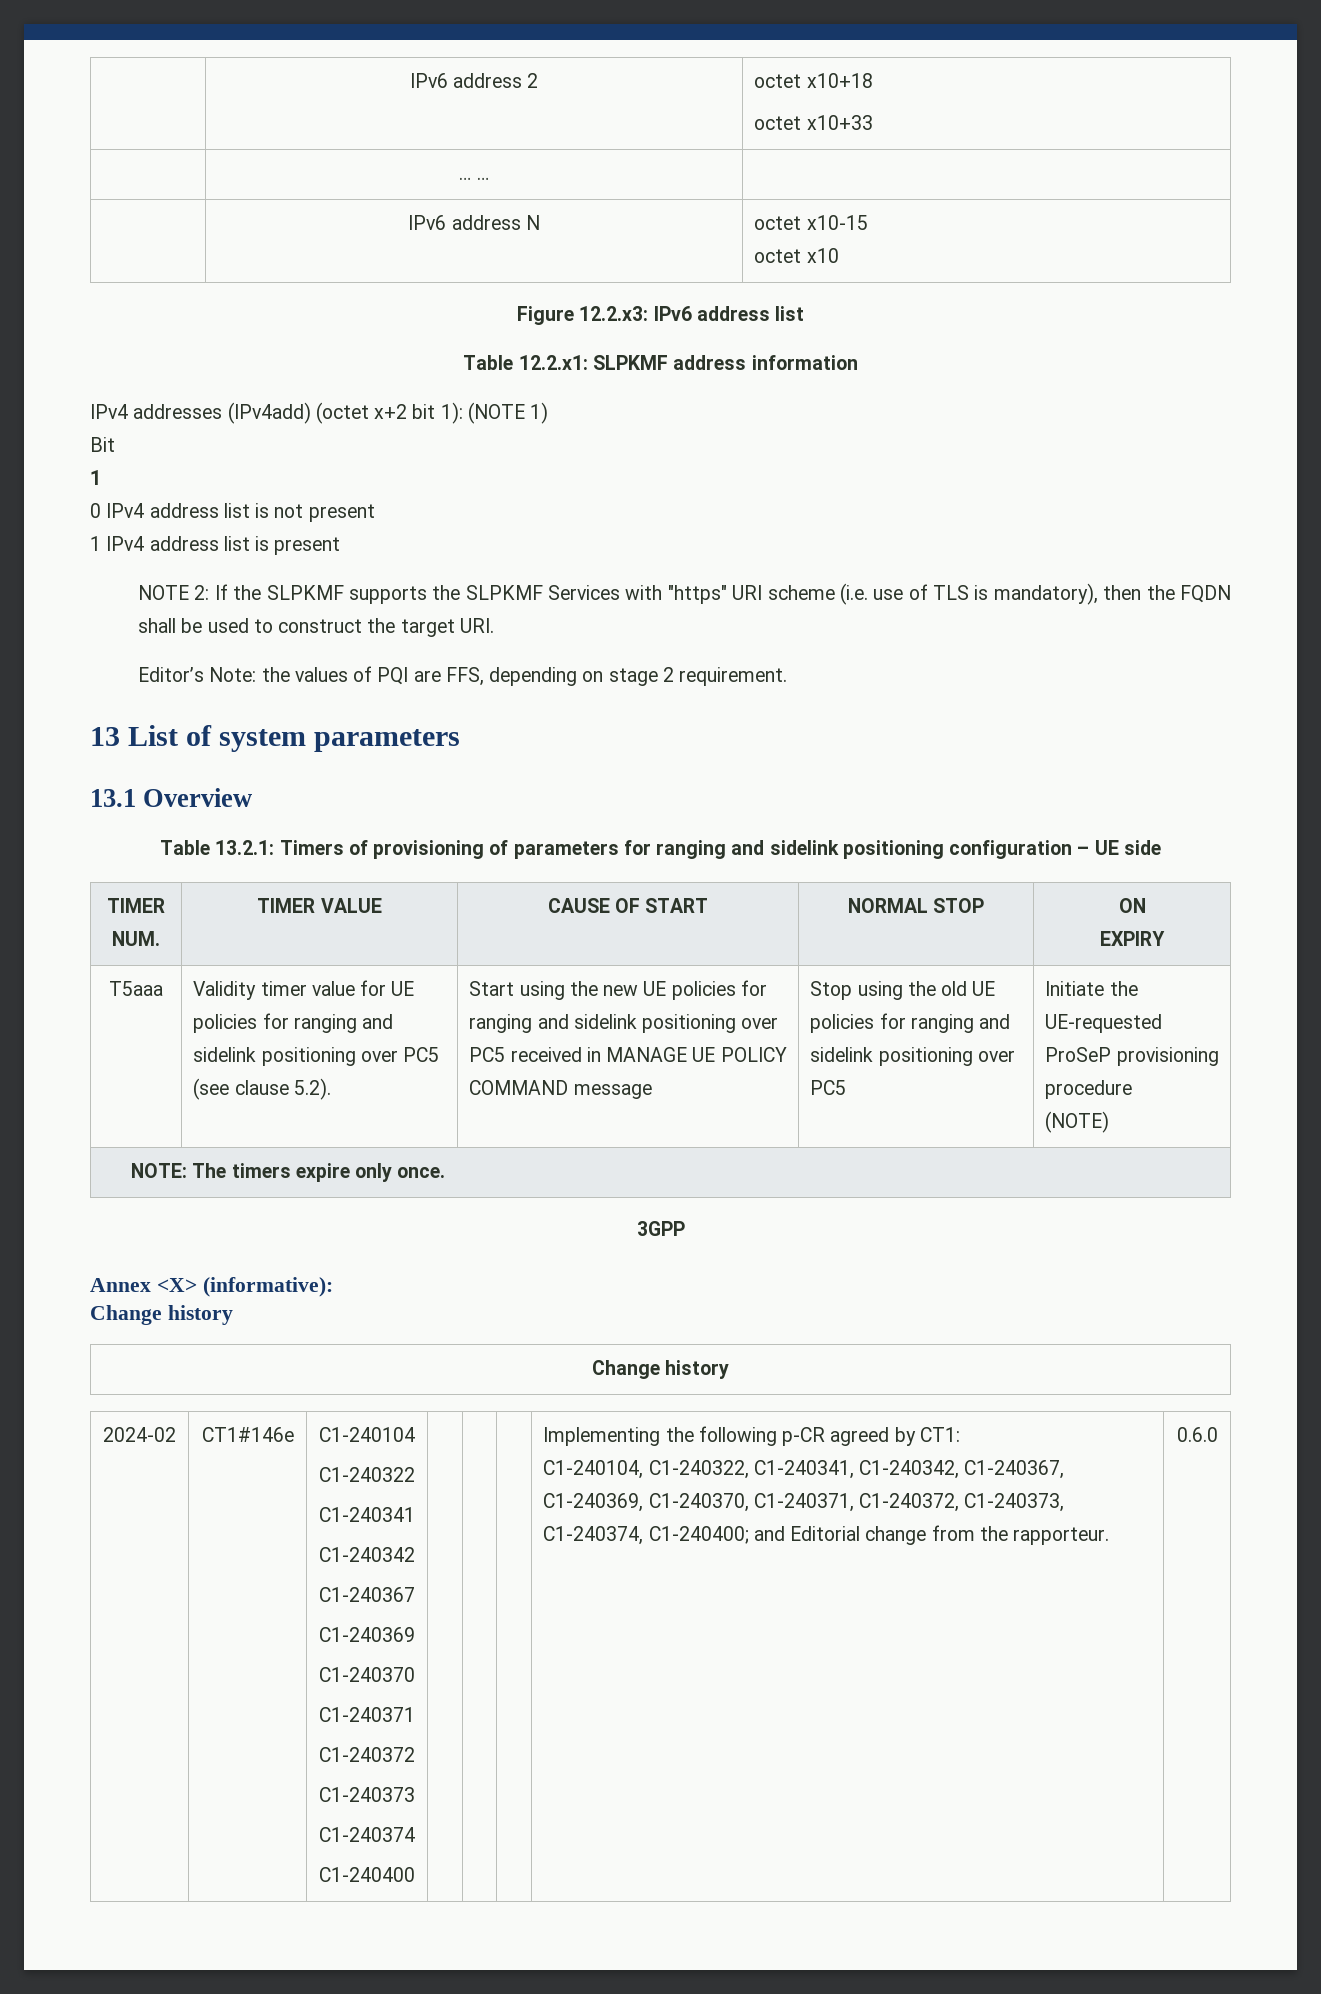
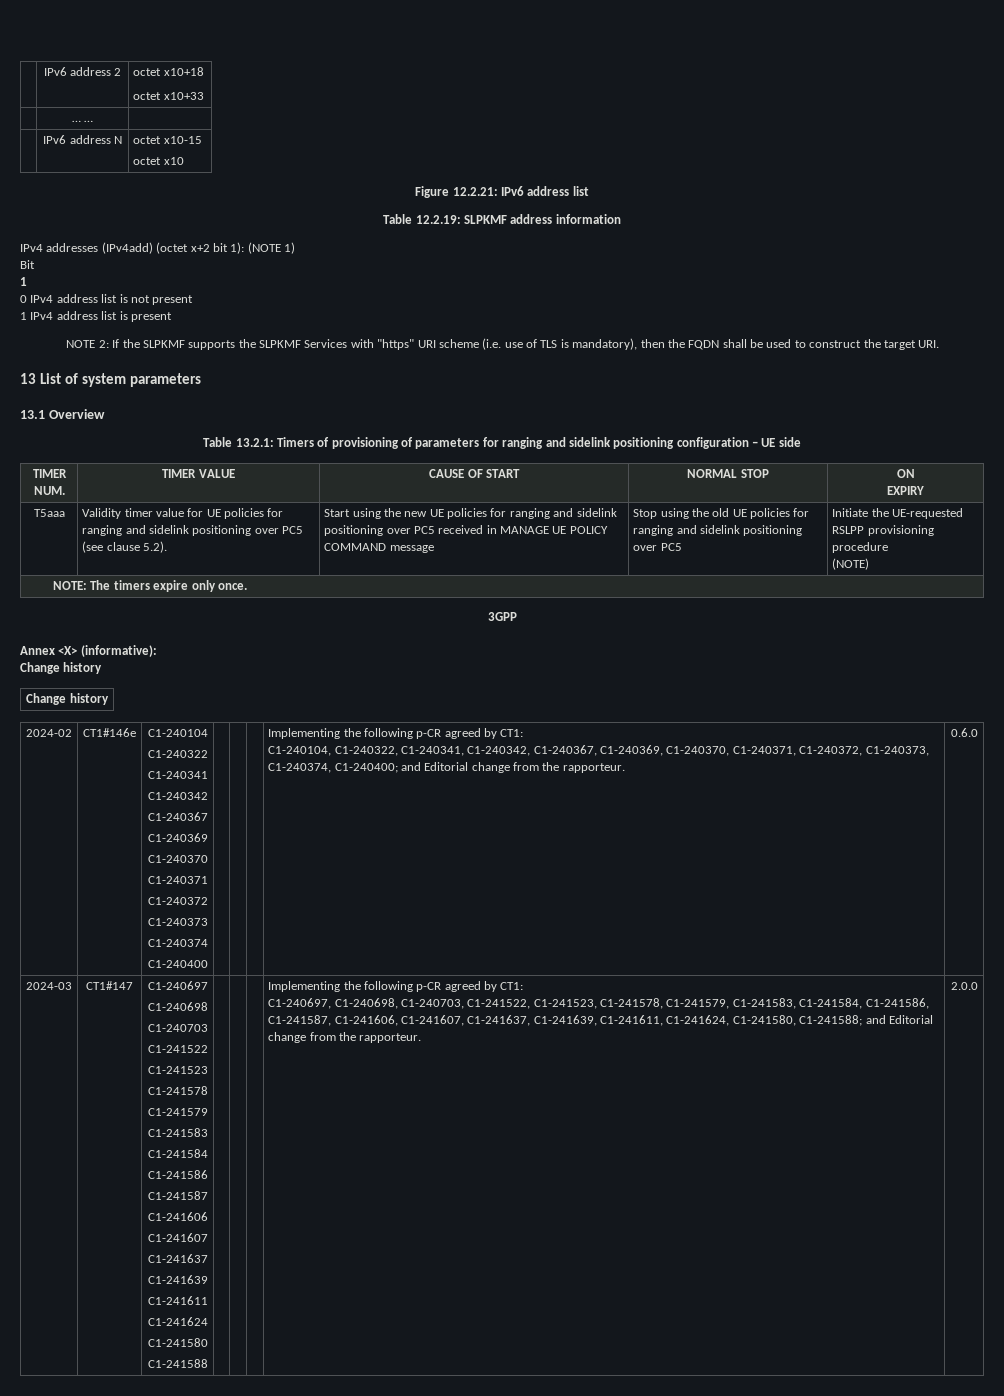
[579,306,649,321] 12.2.x3: -> [452,187,498,196] 12.2.21:
[518,355,588,370] 12.2.x1: -> [415,215,461,224] 12.2.19:
[138,666,788,686] // Editor’s Note: the values of PQI are FFS, depending on stage 2 requirement. -> (940, 344) none
[1045,1047,1112,1062] ProSeP -> [832,526,865,534] RSLPP
(1218, 1434) none -> [26,982,72,990] [86,981,133,990] [147,981,208,990] [147,1002,208,1011] [147,1024,208,1032] [147,1045,208,1053] [147,1066,208,1074] [147,1086,208,1095] [147,1108,208,1116] [147,1128,208,1137] [147,1149,208,1158] [147,1170,208,1179] [147,1191,208,1200] [147,1212,208,1221] [147,1233,208,1242] [147,1254,208,1263] [147,1275,208,1284] [147,1296,208,1305] [147,1317,208,1326] [147,1338,208,1347] [147,1359,208,1368] [268,981,524,992] [268,998,929,1009] [268,1015,933,1026] [268,1032,422,1043] [950,982,978,990] // 2024-03 | CT1#147 | C1-240697 // C1-240698 // C1-240703 // C1-241522 // C1-241523 // C1-241578 // C1-241579 // C1-241583 // C1-241584 // C1-241586 // C1-241587 // C1-241606 // C1-241607 // C1-241637 // C1-241639 // C1-241611 // C1-241624 // C1-241580 // C1-241588 | | | | Implementing the following p-CR agreed by CT1: // C1-240697, C1-240698, C1-240703, C1-241522, C1-241523, C1-241578, C1-241579, C1-241583, C1-241584, C1-241586, C1-241587, C1-241606, C1-241607, C1-241637, C1-241639, C1-241611, C1-241624, C1-241580, C1-241588; and Editorial change from the rapporteur. | 2.0.0

